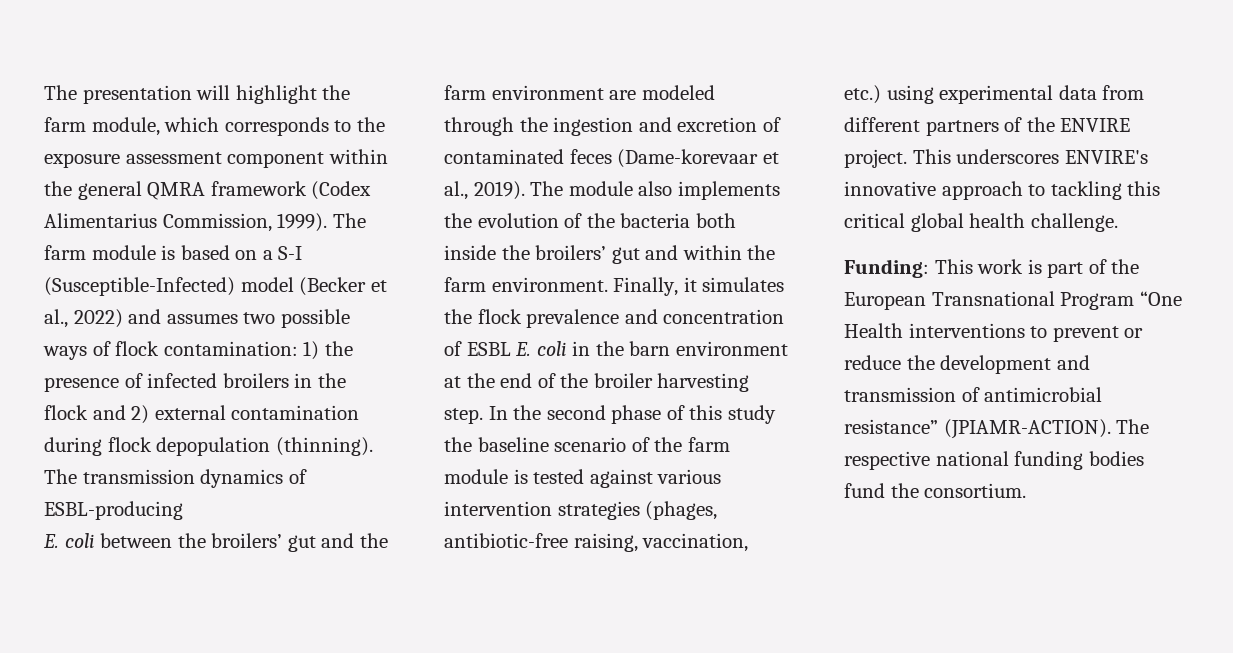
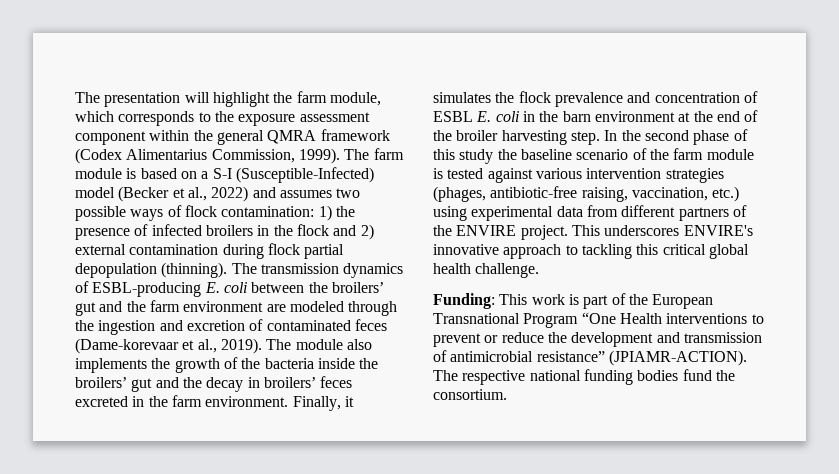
(152, 444) none -> [304,244,345,259] partial
(183, 510) // -> (202, 289) none
[477,213,559,228] evolution -> [174,358,220,373] growth
[695,213,736,228] both -> (314, 363) none
[682,245,742,260] within -> [182,376,353,392] [75,396,145,407] the decay in broilers’ feces excreted in

